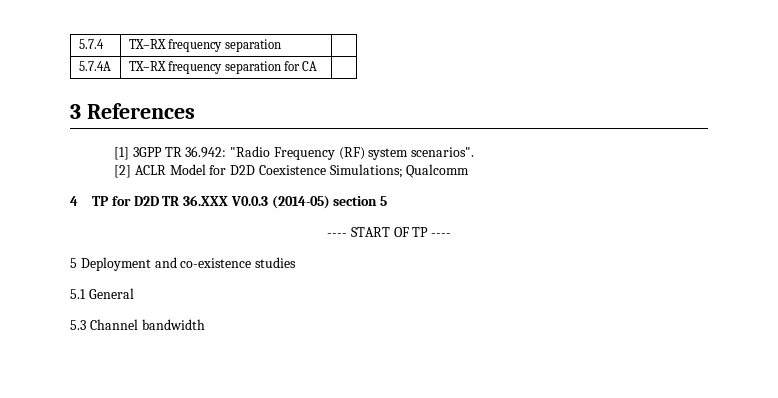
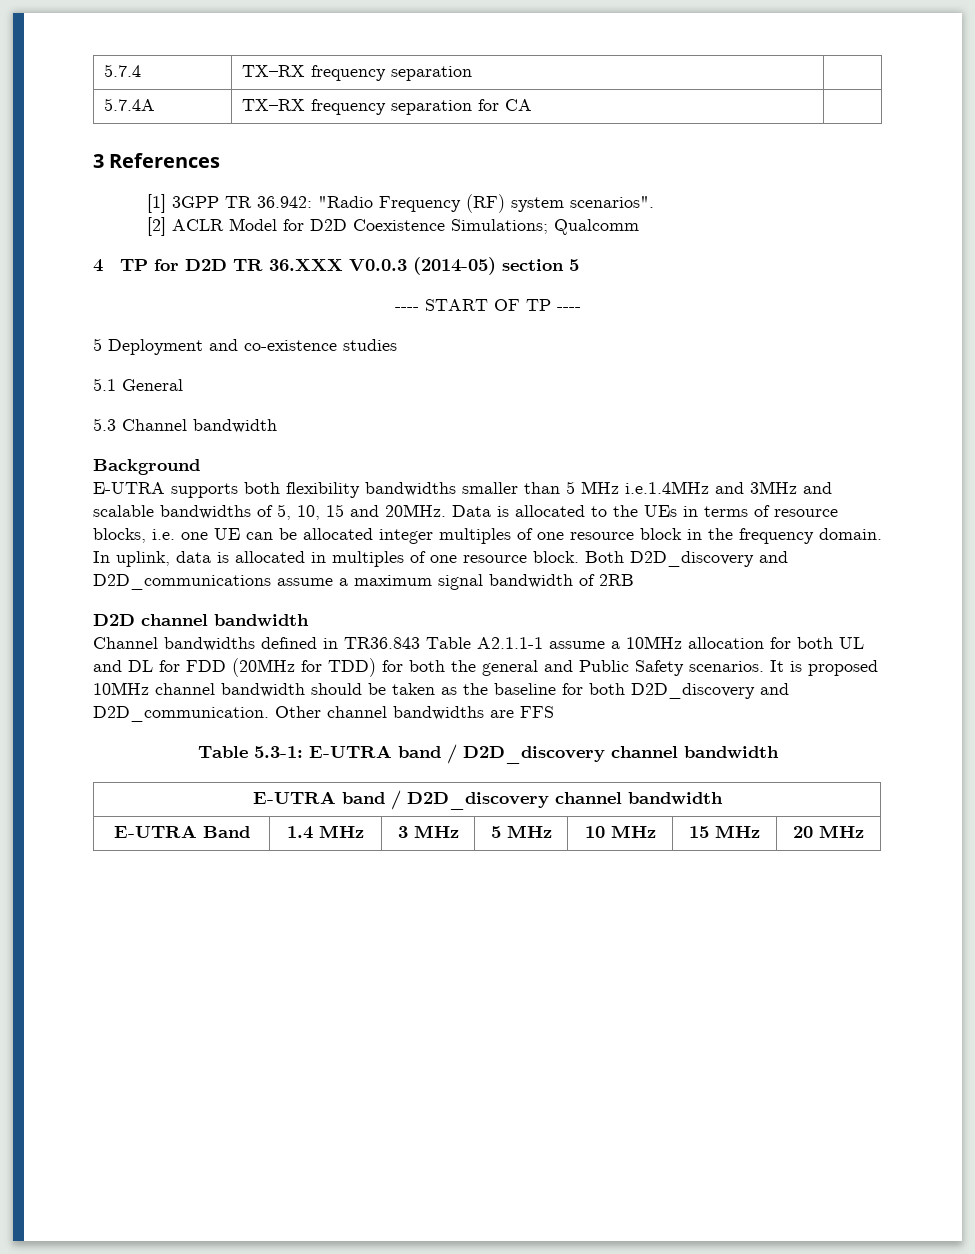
(205, 324) none -> [93,459,200,475] [93,481,832,498] [93,504,838,520] [93,528,882,544] [93,551,788,567] [93,574,634,590] [93,614,309,626] [93,636,864,651] [93,658,878,677] [93,682,789,699] [93,706,554,722] [197,744,779,764] [252,790,723,810] [113,825,250,838] [287,825,364,839] [397,825,459,838] [490,825,552,838] [584,825,656,838] [689,825,760,838] [793,825,864,838] // Background // E-UTRA supports both flexibility bandwidths smaller than 5 MHz i.e.1.4MHz and 3MHz and scalable bandwidths of 5, 10, 15 and 20MHz. Data is allocated to the UEs in terms of resource blocks, i.e. one UE can be allocated integer multiples of one resource block in the frequency domain. In uplink, data is allocated in multiples of one resource block. Both D2D_discovery and D2D_communications assume a maximum signal bandwidth of 2RB // D2D channel bandwidth // Channel bandwidths defined in TR36.843 Table A2.1.1-1 assume a 10MHz allocation for both UL and DL for FDD (20MHz for TDD) for both the general and Public Safety scenarios. It is proposed 10MHz channel bandwidth should be taken as the baseline for both D2D_discovery and D2D_communication. Other channel bandwidths are FFS // Table 5.3-1: E-UTRA band / D2D_discovery channel bandwidth // E-UTRA band / D2D_discovery channel bandwidth // E-UTRA Band | 1.4 MHz | 3 MHz | 5 MHz | 10 MHz | 15 MHz | 20 MHz

